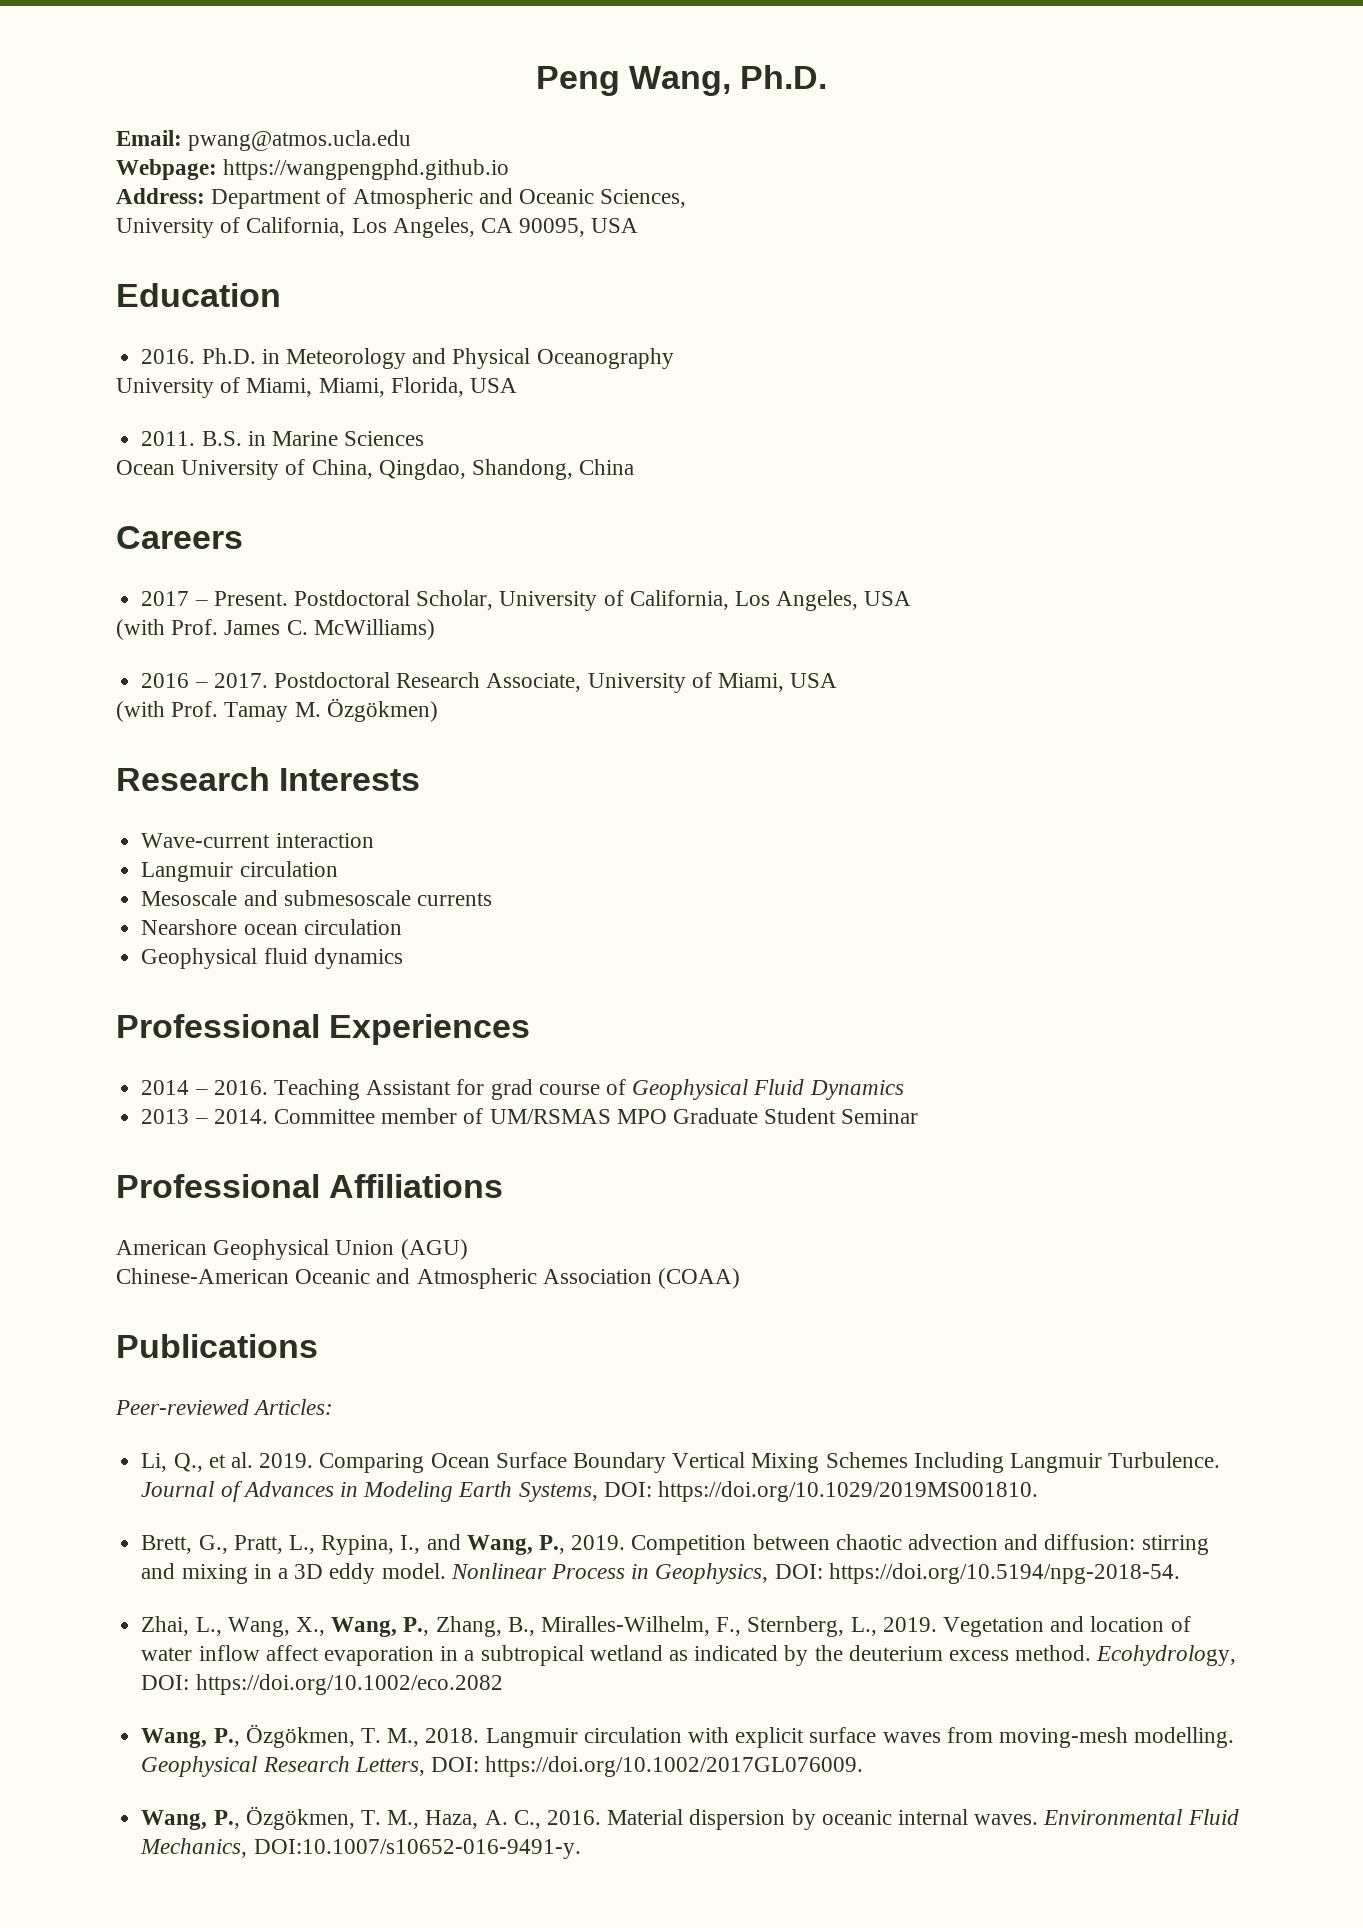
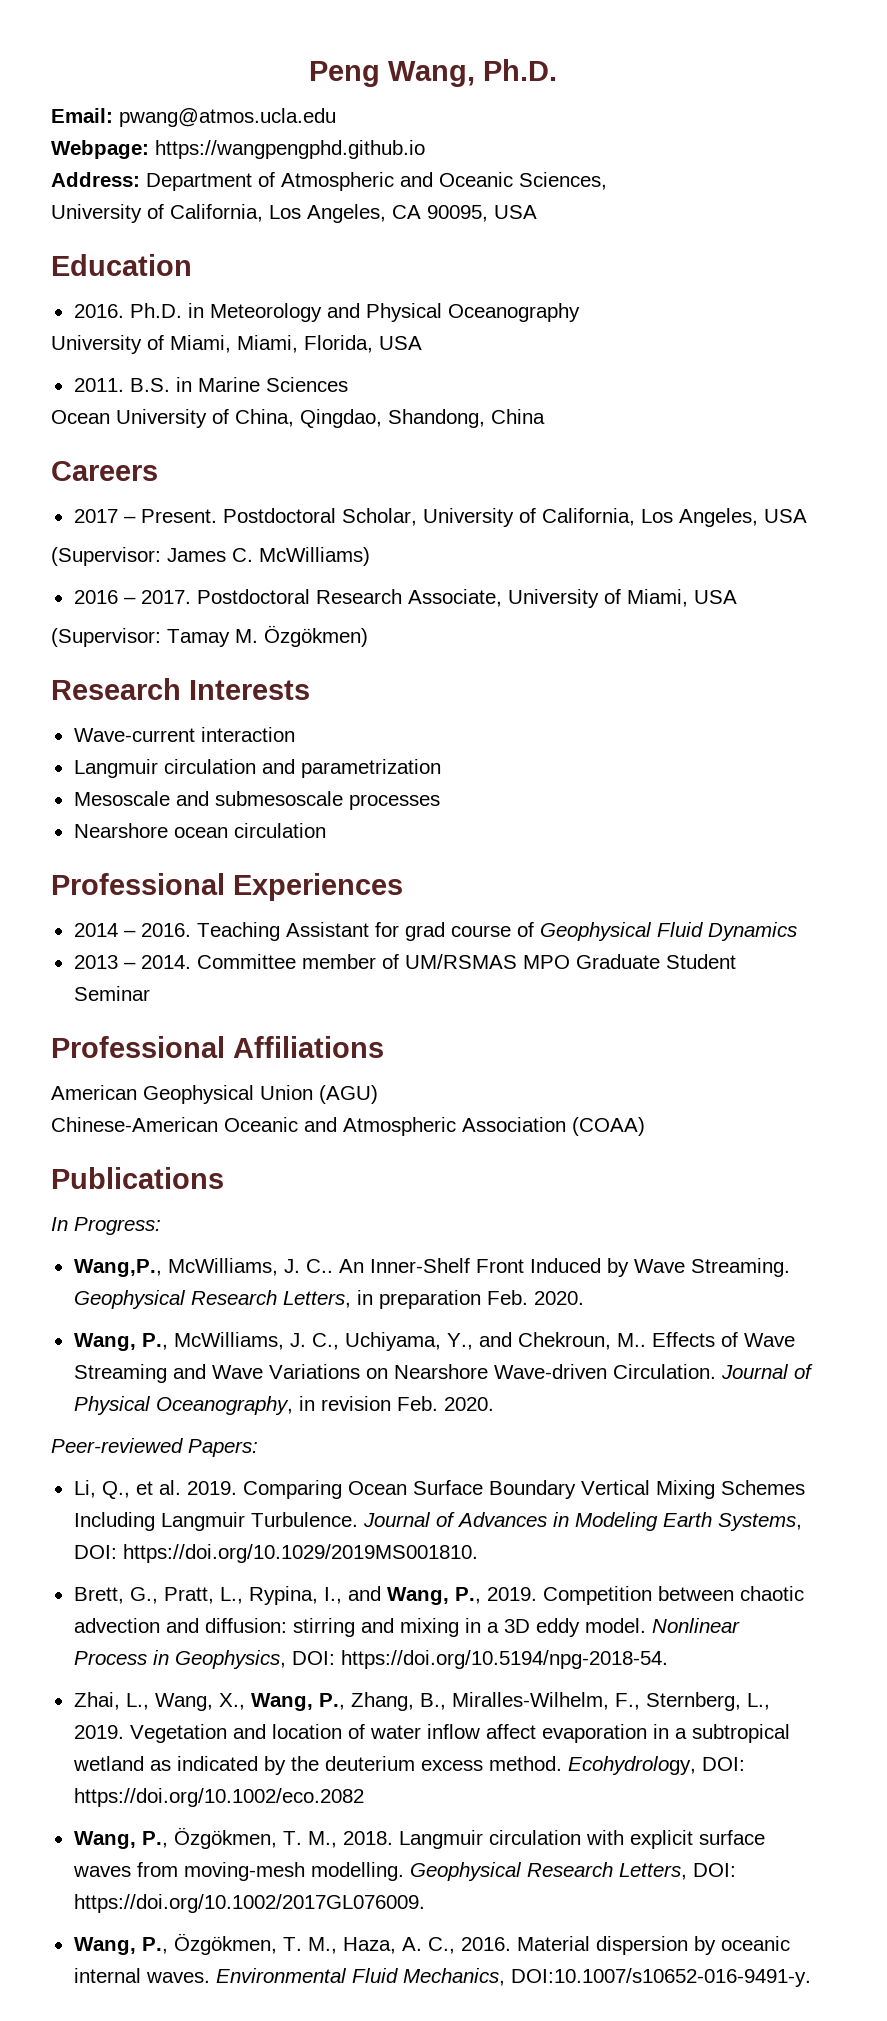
[116,619,219,640] (with Prof. -> [51,547,161,566] (Supervisor:
[116,701,219,722] (with Prof. -> [51,628,161,647] (Supervisor:
(338, 869) none -> [261,759,441,778] and parametrization
[416,892,492,906] currents -> [348,794,440,810] processes
[141,948,403,969] // Geophysical fluid dynamics -> (326, 830) none
(318, 1346) none -> [51,1217,161,1235] [73,1258,790,1277] [73,1290,584,1309] [73,1332,795,1351] [73,1364,813,1383] [73,1396,494,1415] // In Progress: // Wang,P., McWilliams, J. C.. An Inner-Shelf Front Induced by Wave Streaming. Geophysical Research Letters, in preparation Feb. 2020. // Wang, P., McWilliams, J. C., Uchiyama, Y., and Chekroun, M.. Effects of Wave Streaming and Wave Variations on Nearshore Wave-driven Circulation. Journal of Physical Oceanography, in revision Feb. 2020.
[253,1399,334,1415] Articles: -> [188,1439,258,1457] Papers:

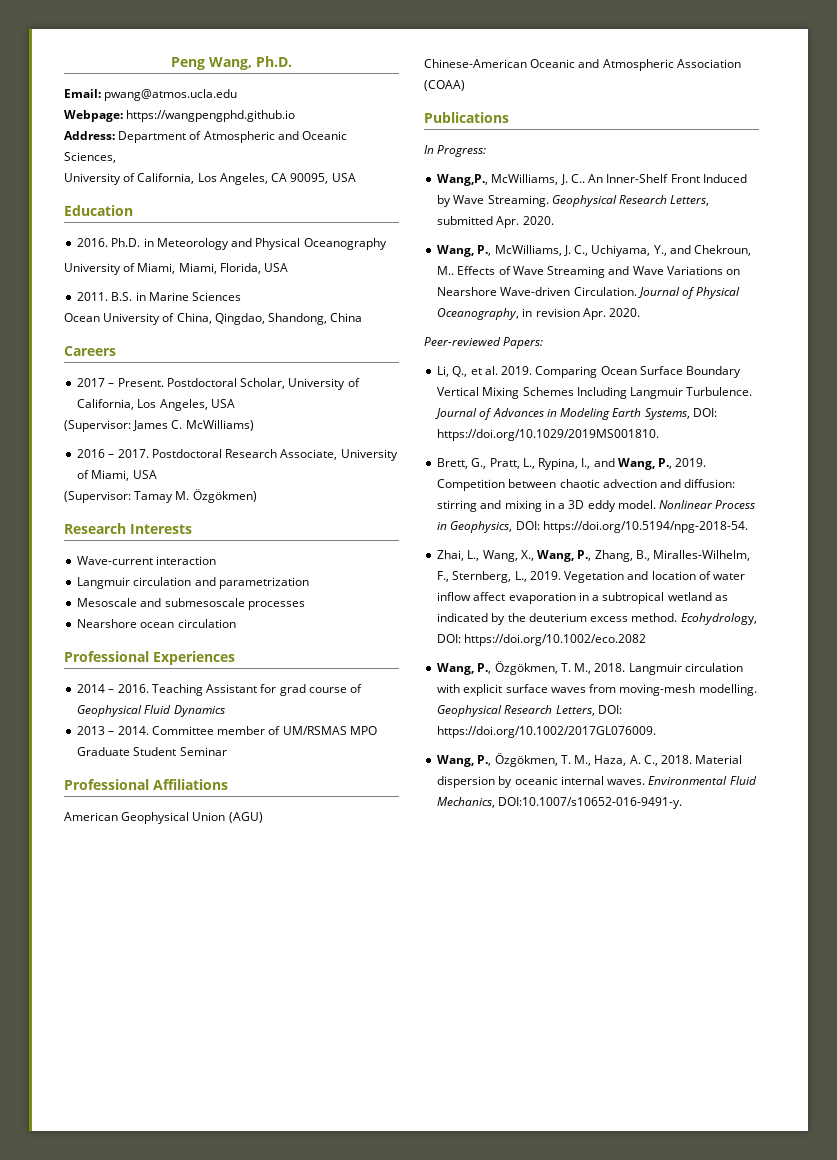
[356,1290,528,1309] in preparation Feb. -> [437,216,520,228] submitted Apr.
[396,1396,438,1411] Feb. -> [582,308,606,320] Apr.
[460,1937,511,1951] 2016. -> [661,755,693,764] 2018.

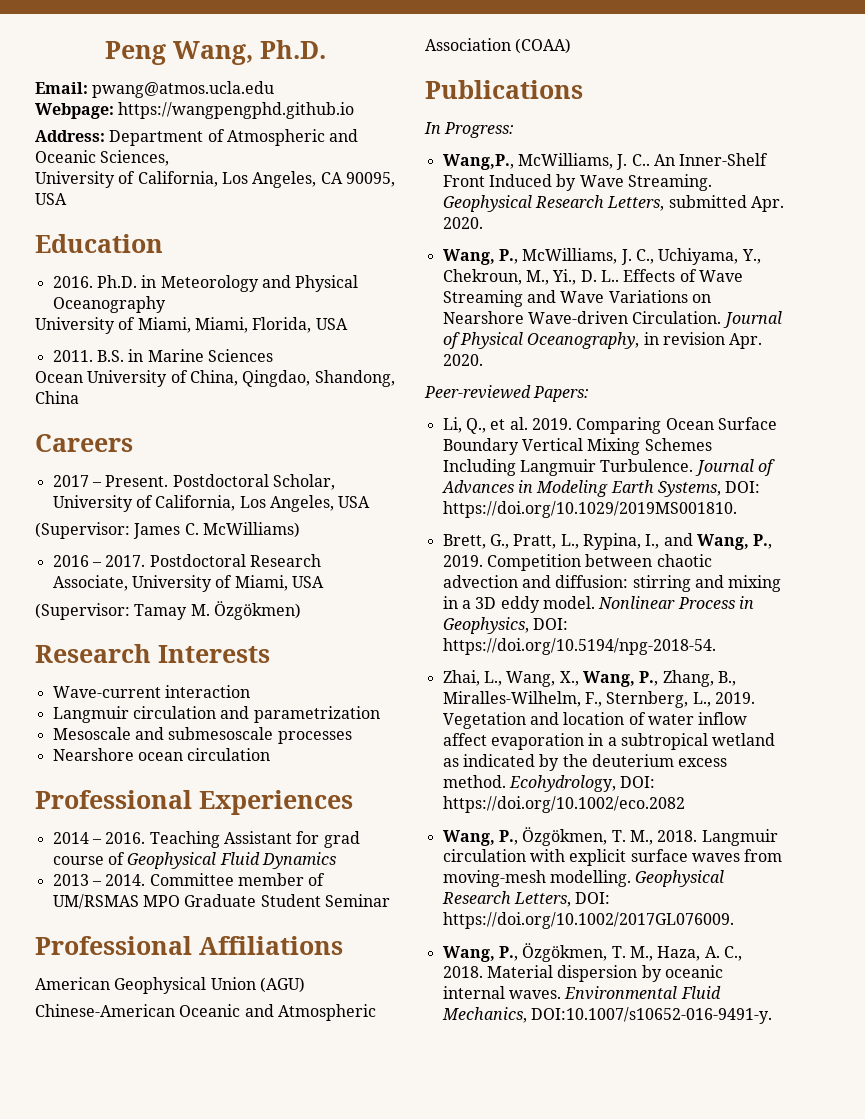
[669,245,752,256] [437,266,455,275] and Chekroun, M.. -> [442,269,619,285] Chekroun, M., Yi., D. L..

